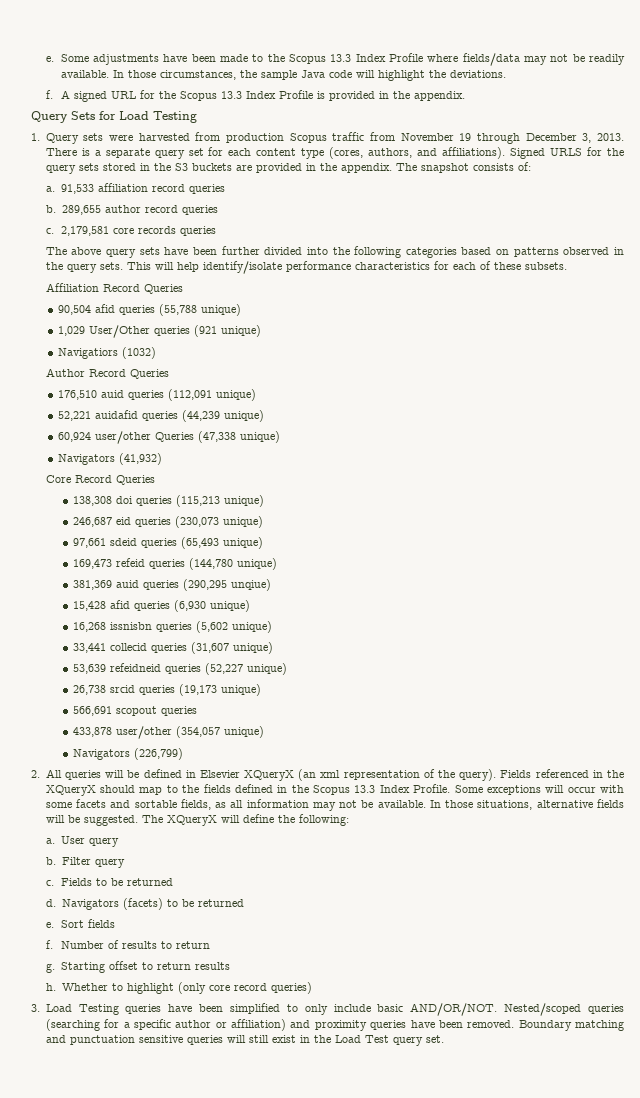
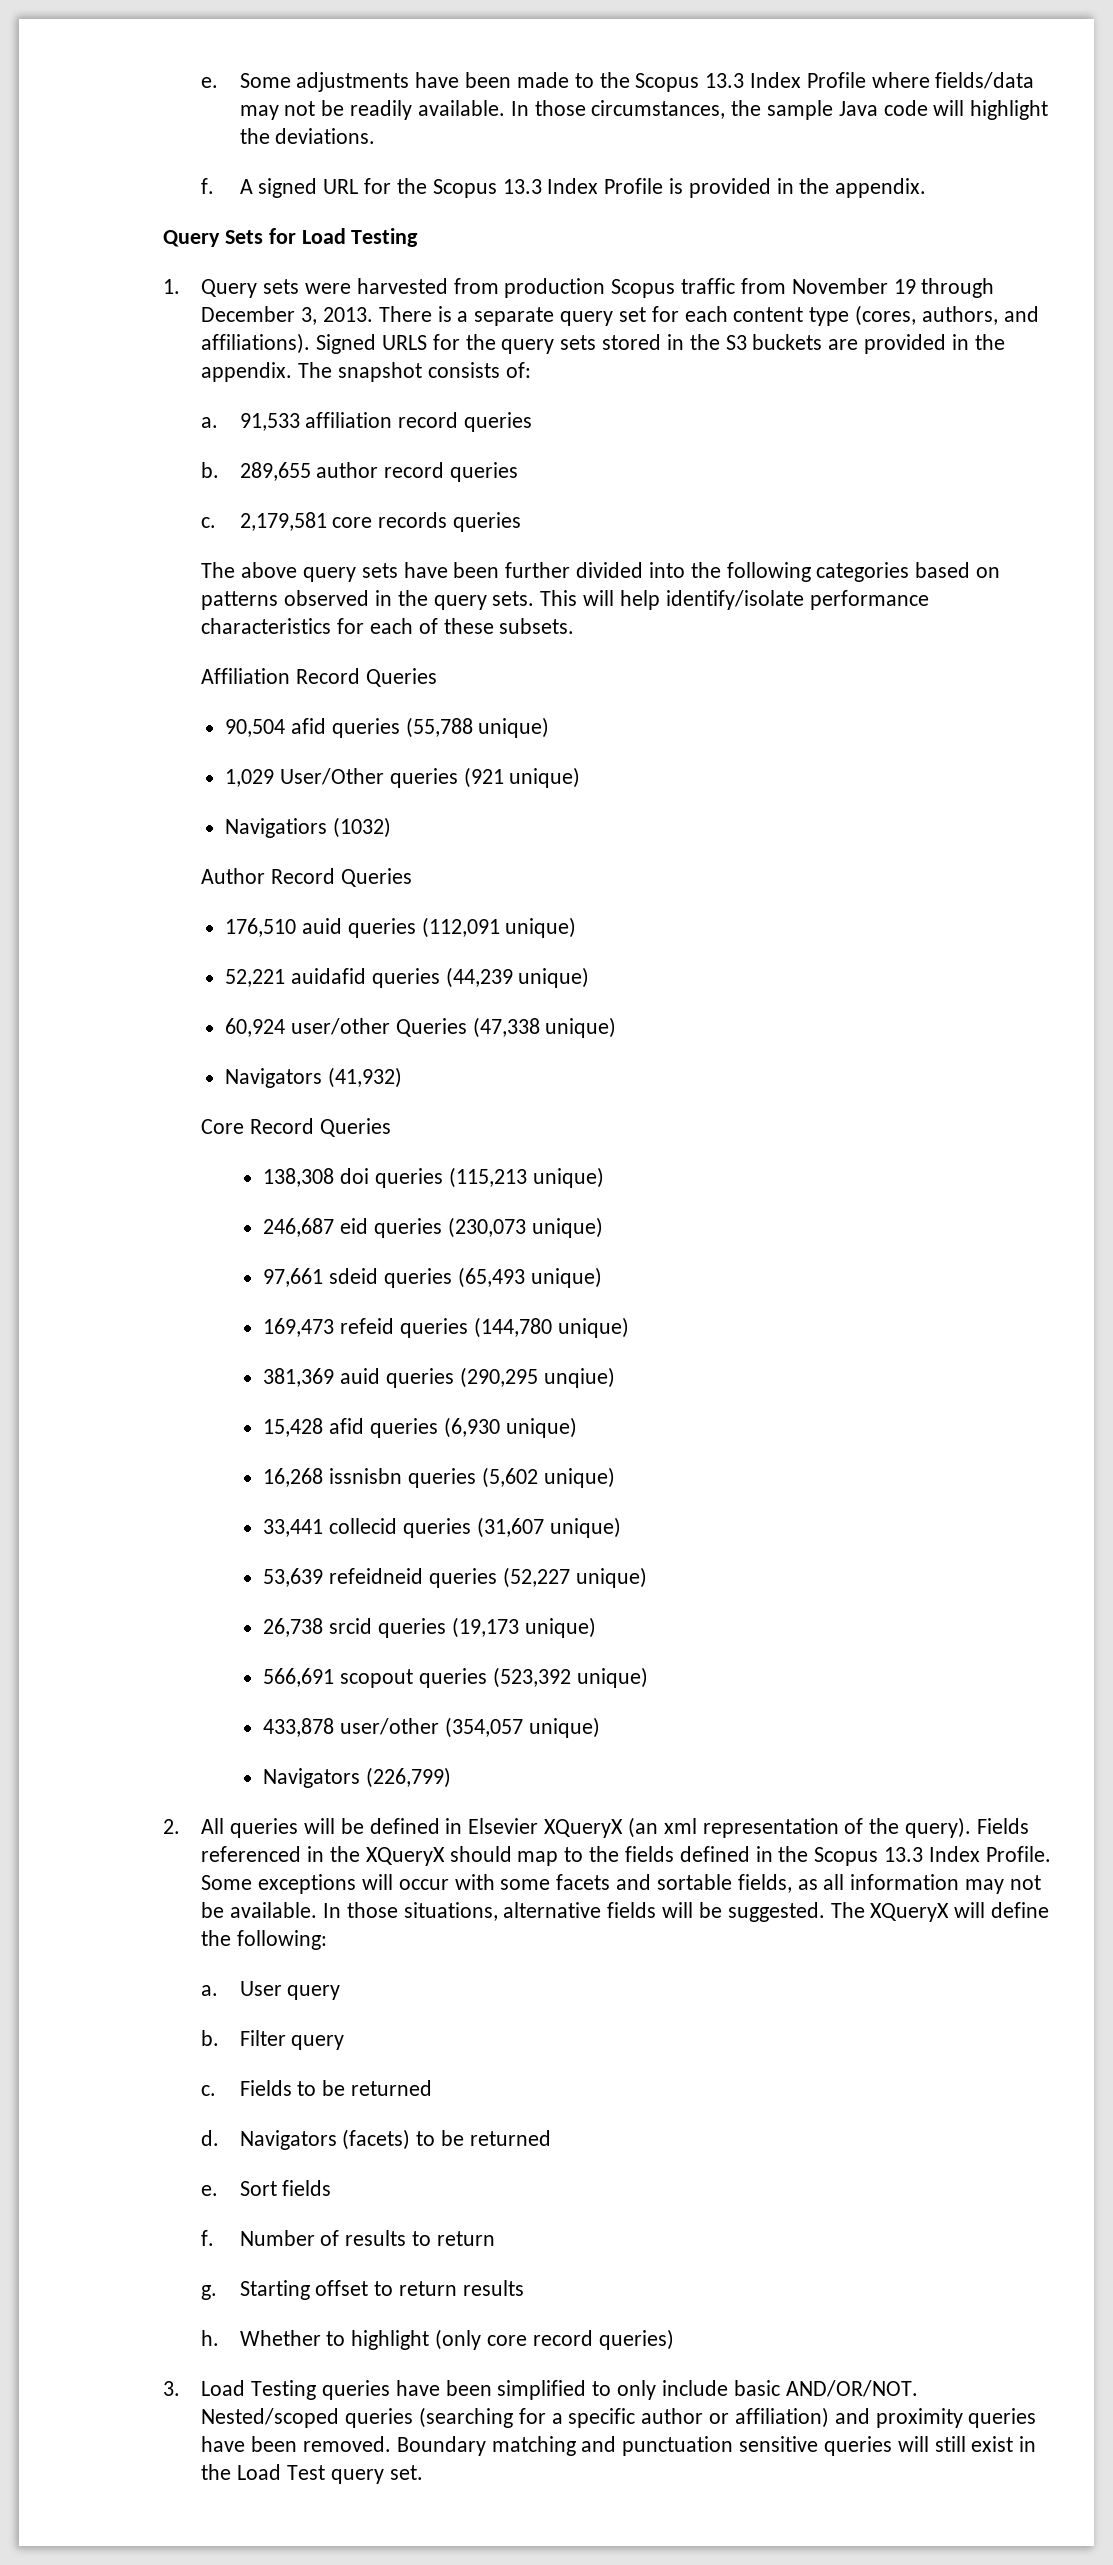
(198, 711) none -> [492,1667,648,1688] (523,392 unique)

